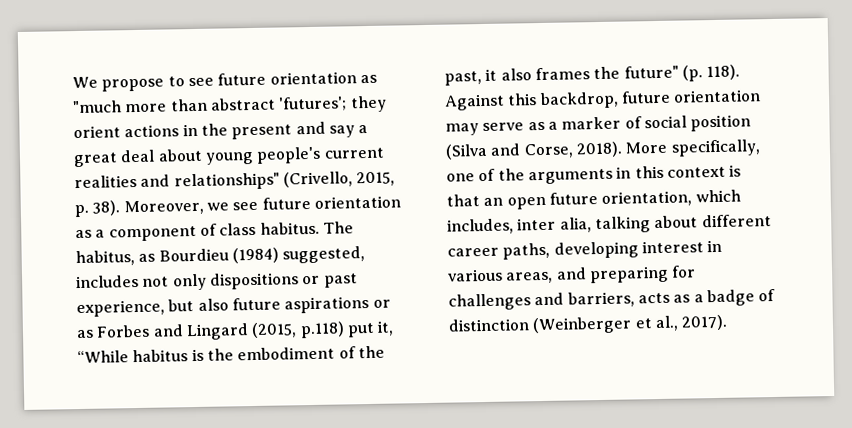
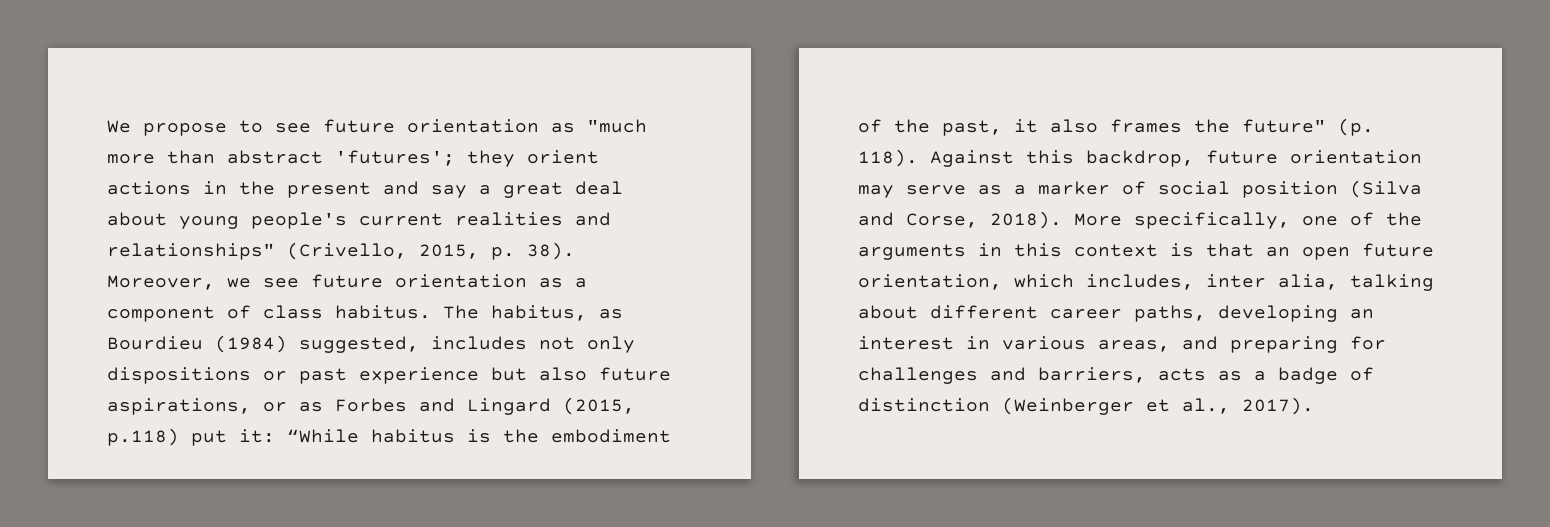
[76,299,165,318] experience, -> [359,367,479,384] experience
[284,295,370,314] aspirations -> [107,398,251,415] aspirations,
[377,320,395,336] it, -> [239,429,275,443] it:
(639, 250) none -> [1350,309,1374,319] an

